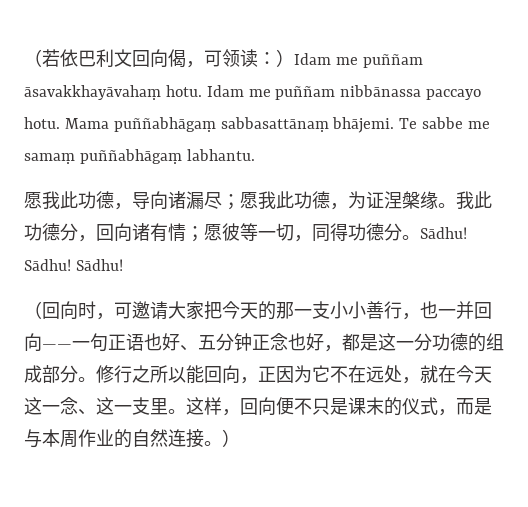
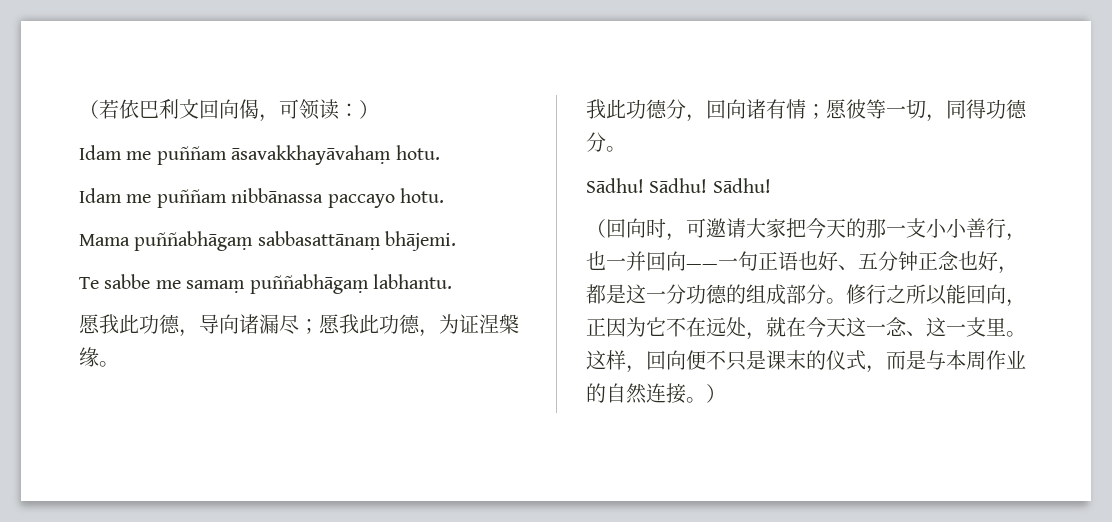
(294, 58) none -> (379, 109) //
(202, 91) none -> (440, 152) //
(60, 123) none -> (444, 195) //
(395, 125) none -> (457, 241) //
(456, 205) none -> (119, 364) //
(420, 237) none -> (626, 149) //

